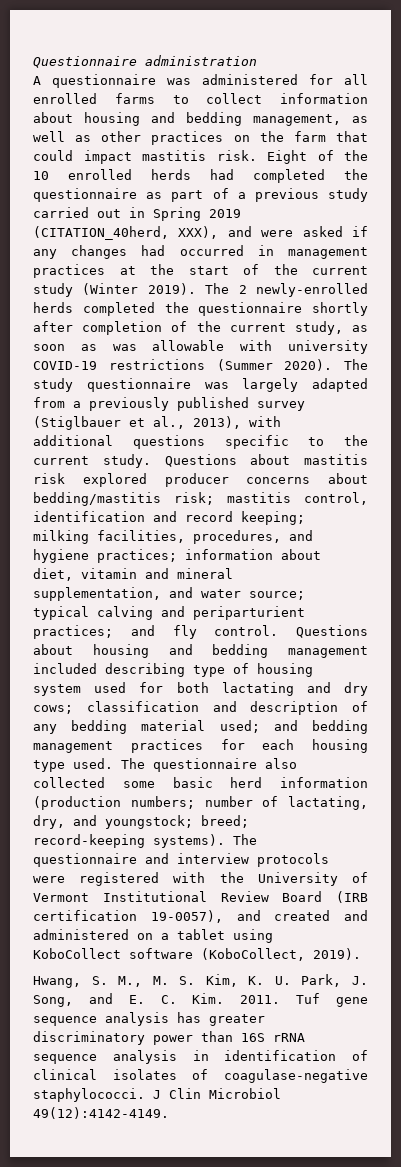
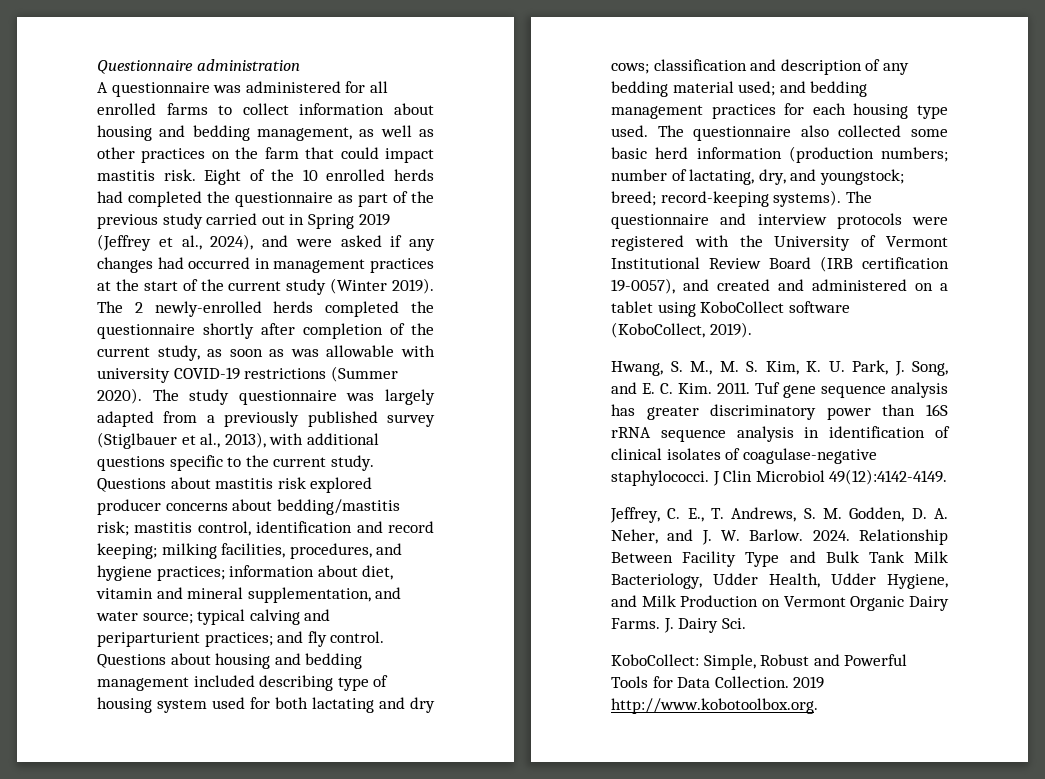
[237,192,246,199] a -> [411,191,434,203] the
[33,226,219,240] (CITATION_40herd, XXX), -> [97,234,254,251] (Jeffrey et al., 2024),
(169, 1113) none -> [610,507,948,523] [611,529,948,545] [611,551,948,567] [611,573,948,589] [611,595,949,611] [611,618,746,633] [611,654,908,670] [611,676,825,689] [611,698,818,714] // Jeffrey, C. E., T. Andrews, S. M. Godden, D. A. Neher, and J. W. Barlow. 2024. Relationship Between Facility Type and Bulk Tank Milk Bacteriology, Udder Health, Udder Hygiene, and Milk Production on Vermont Organic Dairy Farms. J. Dairy Sci. // KoboCollect: Simple, Robust and Powerful Tools for Data Collection. 2019 http://www.kobotoolbox.org.

